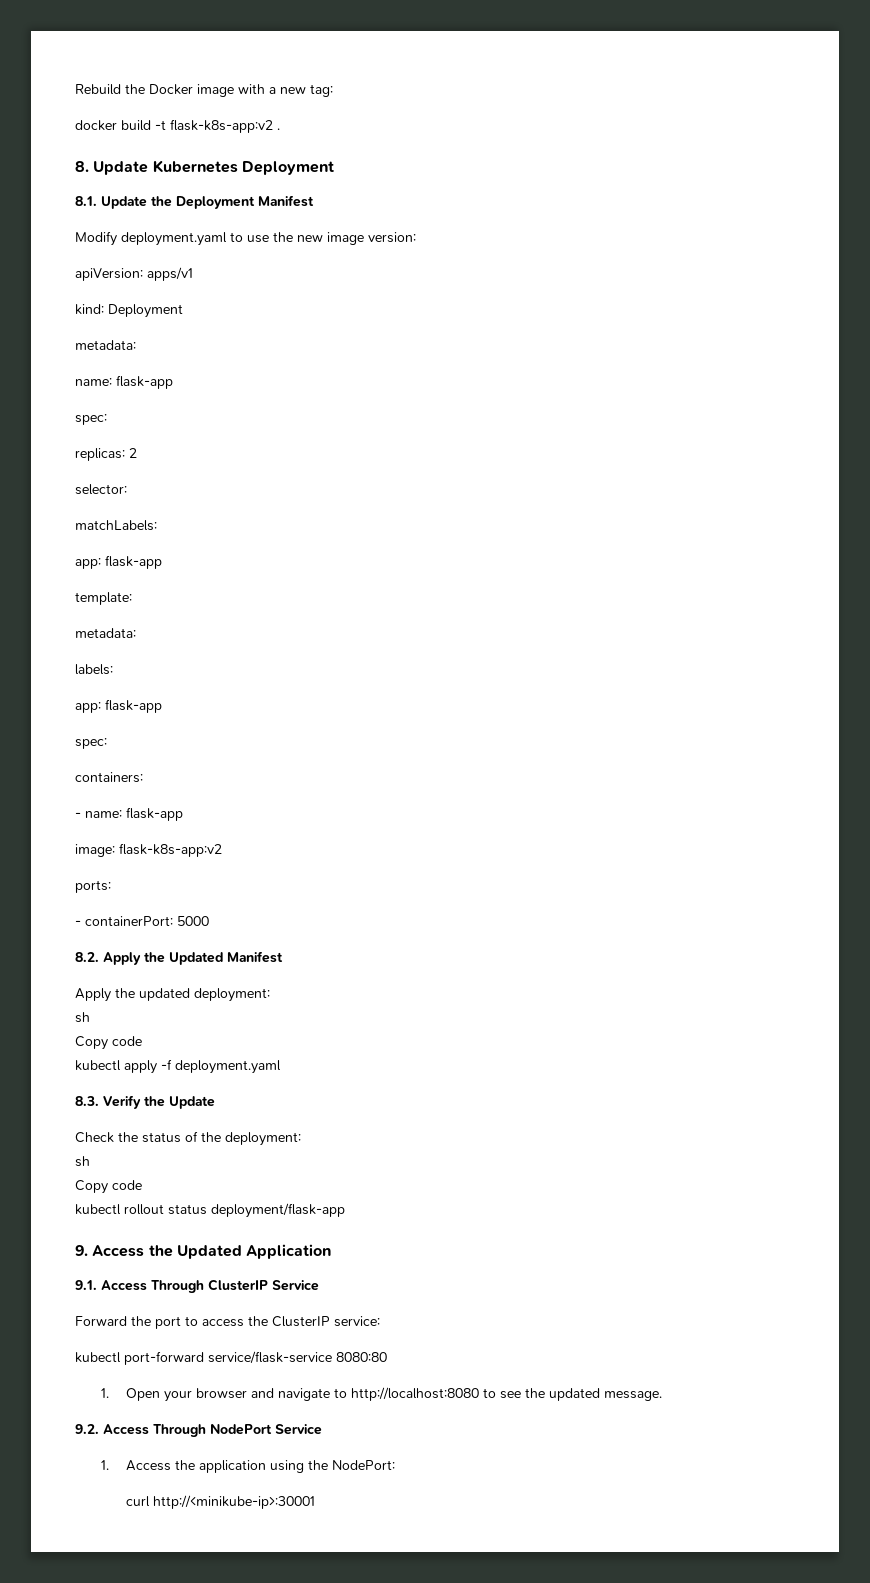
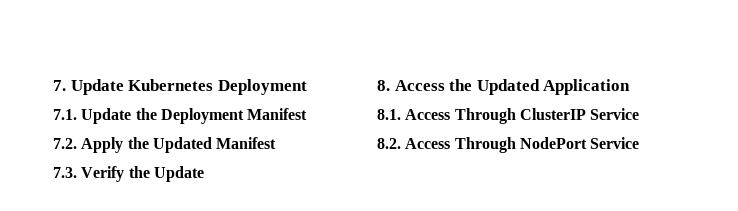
[75,84,333,97] [75,119,280,133] [75,161,89,172] Rebuild the Docker image with a new tag: // docker build -t flask-k8s-app:v2 . // 8. -> [53,80,66,91] 7.
[75,196,97,206] 8.1. -> [53,109,77,120] 7.1.
[75,231,416,246] [75,267,193,281] [75,304,183,318] [75,340,136,350] [75,375,173,389] [75,414,107,425] [75,448,137,461] [75,484,127,495] [75,520,157,531] [75,555,162,569] [75,592,132,605] [75,628,136,638] [75,664,113,675] [75,699,162,713] [75,738,107,749] [75,772,143,783] [75,807,183,821] [75,843,222,857] [75,880,111,893] [75,916,209,926] [75,951,283,965] [75,988,270,1002] [75,1012,90,1023] [75,1036,142,1050] [75,1059,281,1074] [75,1095,215,1109] [75,1131,301,1146] [75,1156,90,1167] [75,1180,142,1194] [75,1203,345,1218] [75,1245,88,1256] Modify deployment.yaml to use the new image version: // apiVersion: apps/v1 // kind: Deployment // metadata: // name: flask-app // spec: // replicas: 2 // selector: // matchLabels: // app: flask-app // template: // metadata: // labels: // app: flask-app // spec: // containers: // - name: flask-app // image: flask-k8s-app:v2 // ports: // - containerPort: 5000 // 8.2. Apply the Updated Manifest // Apply the updated deployment: // sh // Copy code // kubectl apply -f deployment.yaml // 8.3. Verify the Update // Check the status of the deployment: // sh // Copy code // kubectl rollout status deployment/flask-app // 9. -> [53,137,277,153] [53,166,204,182] [377,80,390,91] 7.2. Apply the Updated Manifest // 7.3. Verify the Update // 8.
[75,1280,97,1290] 9.1. -> [377,109,401,120] 8.1.
[75,1316,380,1329] [75,1351,387,1365] [100,1387,663,1402] [75,1424,322,1437] [100,1460,396,1473] [126,1495,316,1509] Forward the port to access the ClusterIP service: // kubectl port-forward service/flask-service 8080:80 // 1. Open your browser and navigate to http://localhost:8080 to see the updated message. // 9.2. Access Through NodePort Service // 1. Access the application using the NodePort: // curl http://<minikube-ip>:30001 -> [377,137,640,153] 8.2. Access Through NodePort Service

